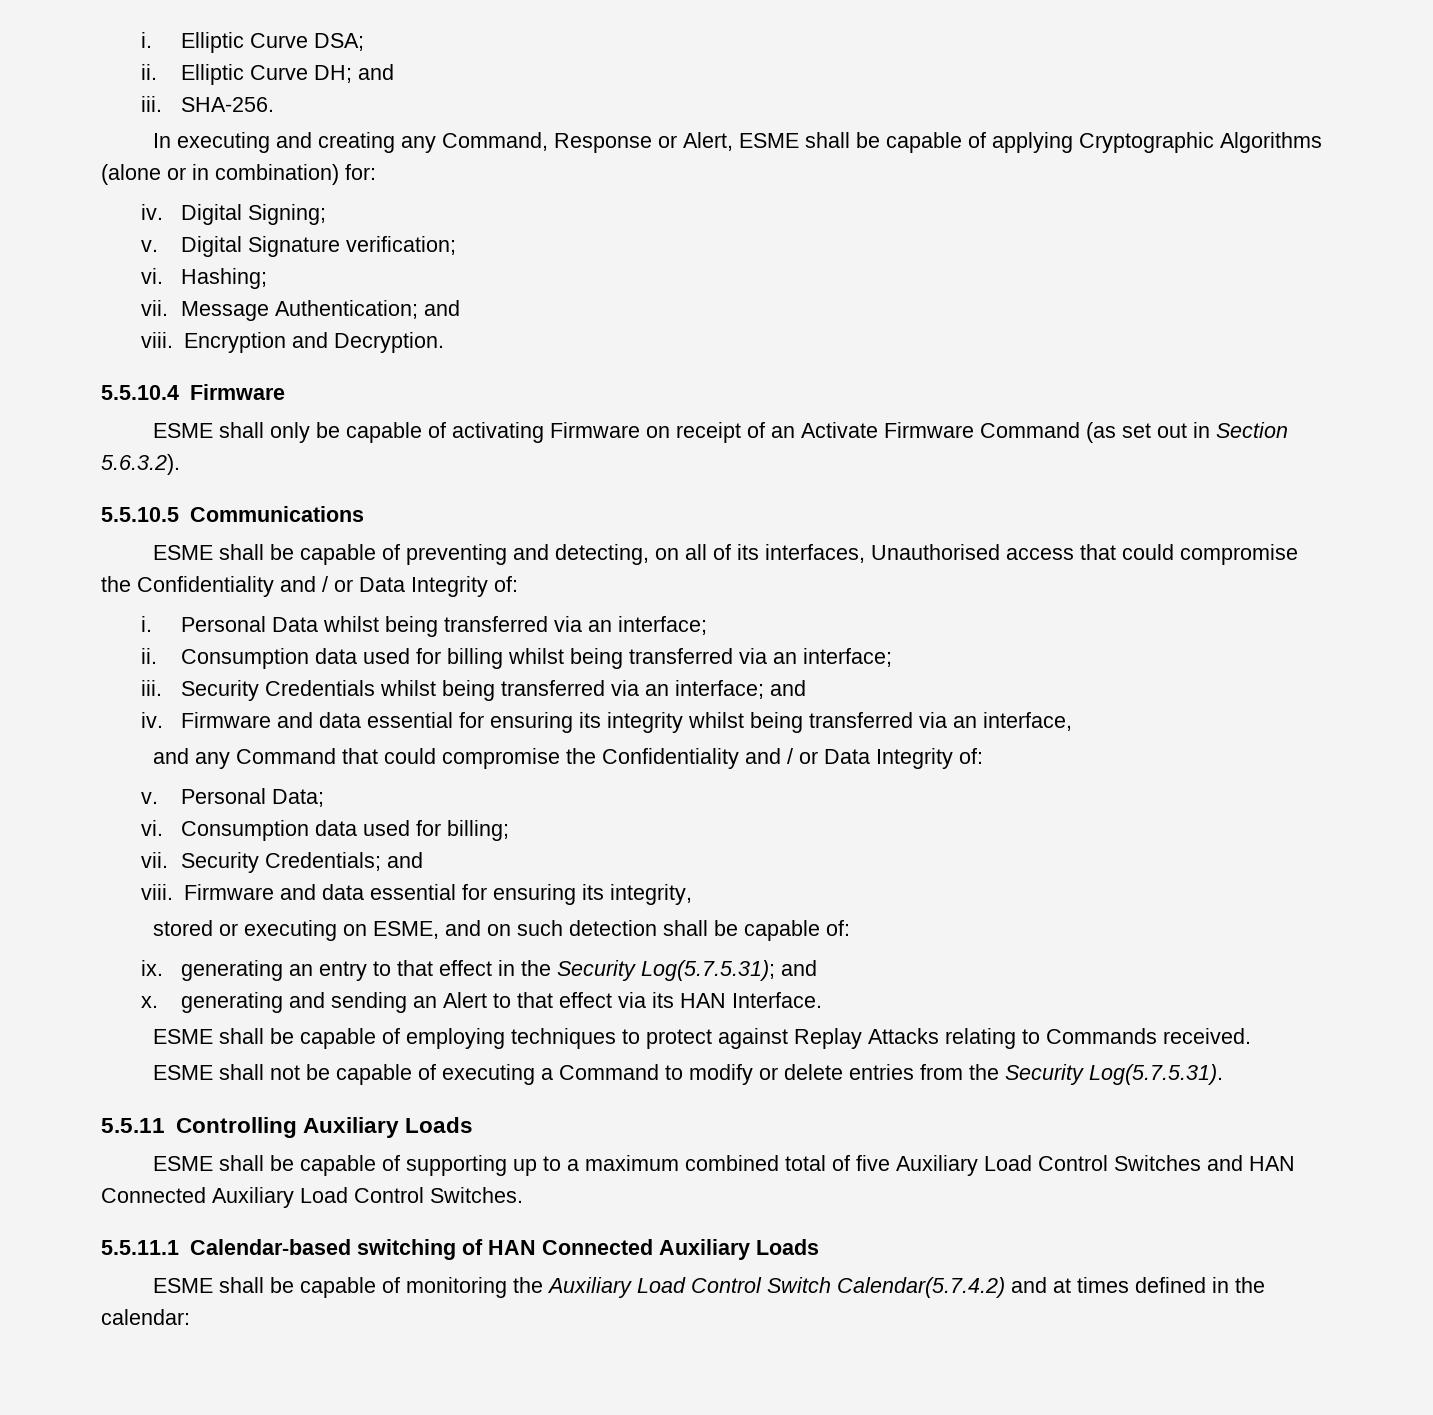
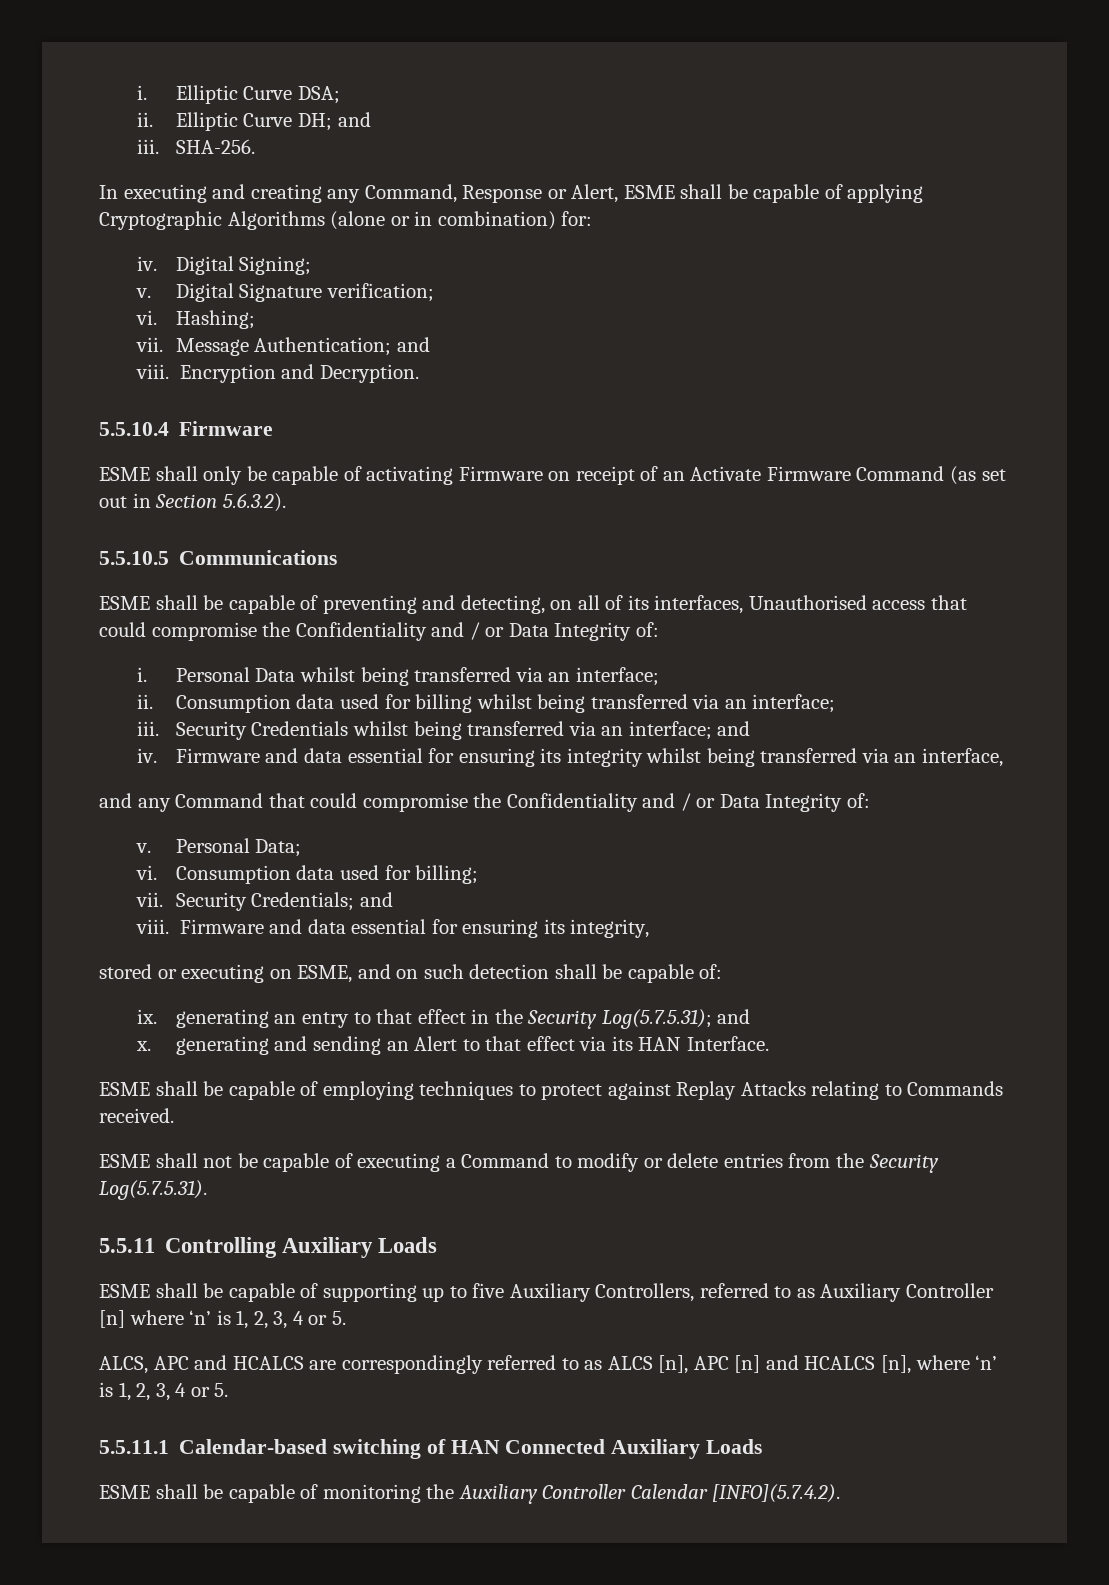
[567,1155,1296,1176] [101,1187,523,1208] a maximum combined total of five Auxiliary Load Control Switches and HAN Connected Auxiliary Load Control Switches. -> [472,1283,995,1302] [99,1310,346,1329] [99,1355,998,1374] [99,1382,229,1401] five Auxiliary Controllers, referred to as Auxiliary Controller [n] where ‘n’ is 1, 2, 3, 4 or 5. // ALCS, APC and HCALCS are correspondingly referred to as ALCS [n], APC [n] and HCALCS [n], where ‘n’ is 1, 2, 3, 4 or 5.
[637,1277,1266,1298] [101,1309,190,1325] Load Control Switch Calendar(5.7.4.2) and at times defined in the calendar: -> [542,1484,841,1503] Controller Calendar [INFO](5.7.4.2).

